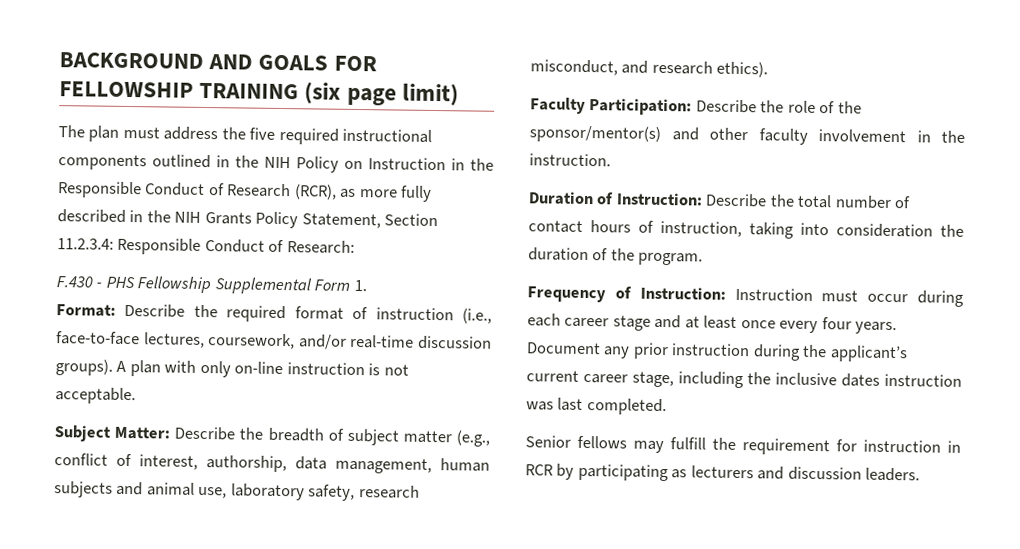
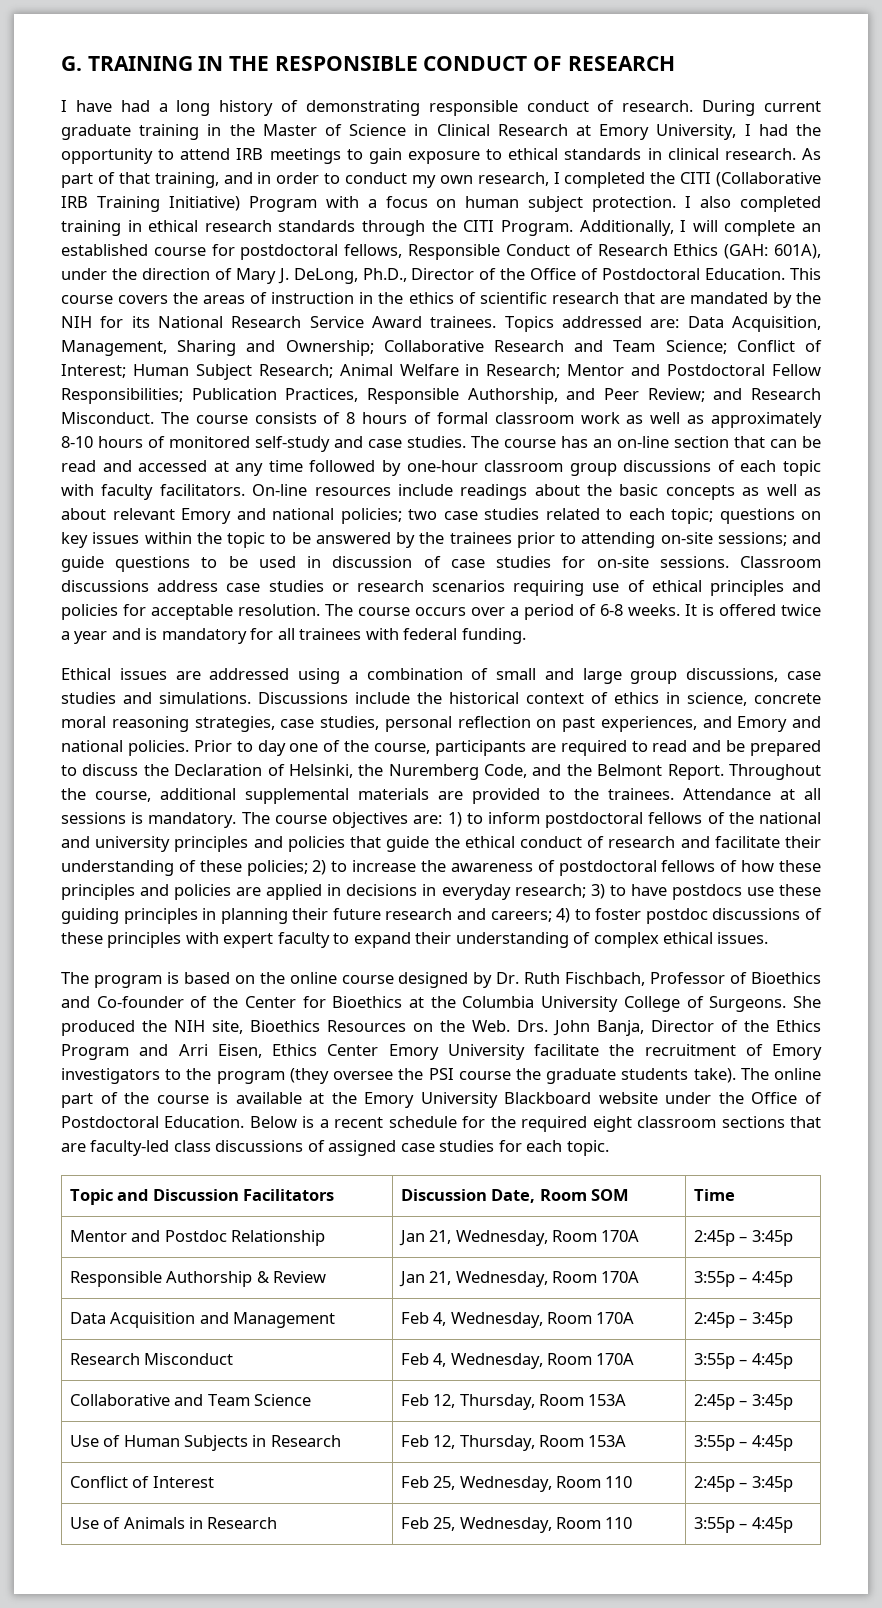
[59,52,377,72] [59,81,459,107] [58,125,433,145] [58,154,494,173] [57,181,433,202] [57,209,439,229] [57,237,355,255] [56,276,367,295] [56,303,492,324] [56,331,493,350] [55,359,409,378] [55,387,136,405] [54,425,490,447] [54,453,490,474] [54,481,420,501] [530,59,769,78] [530,97,862,116] [529,125,965,145] [529,153,611,167] [528,191,912,209] [528,220,964,239] [528,247,704,266] [527,286,964,307] [527,313,898,335] [526,342,908,363] [526,370,962,389] [526,397,667,416] [525,435,961,456] [525,463,921,482] BACKGROUND AND GOALS FOR FELLOWSHIP TRAINING (six page limit) // The plan must address the five required instructional components outlined in the NIH Policy on Instruction in the Responsible Conduct of Research (RCR), as more fully described in the NIH Grants Policy Statement, Section 11.2.3.4: Responsible Conduct of Research: // F.430 - PHS Fellowship Supplemental Form 1. // Format: Describe the required format of instruction (i.e., face-to-face lectures, coursework, and/or real-time discussion groups). A plan with only on-line instruction is not acceptable. // Subject Matter: Describe the breadth of subject matter (e.g., conflict of interest, authorship, data management, human subjects and animal use, laboratory safety, research misconduct, and research ethics). // Faculty Participation: Describe the role of the sponsor/mentor(s) and other faculty involvement in the instruction. // Duration of Instruction: Describe the total number of contact hours of instruction, taking into consideration the duration of the program. // Frequency of Instruction: Instruction must occur during each career stage and at least once every four years. Document any prior instruction during the applicant’s current career stage, including the inclusive dates instruction was last completed. // Senior fellows may fulfill the requirement for instruction in RCR by participating as lecturers and discussion leaders. -> [61,56,675,71] [61,100,821,116] [61,124,822,140] [61,148,821,164] [61,172,821,188] [61,196,821,212] [61,220,822,236] [61,244,822,260] [61,268,822,284] [61,292,821,308] [61,316,822,332] [61,340,823,356] [61,364,822,380] [61,388,821,404] [61,412,822,428] [61,436,821,452] [61,460,821,476] [61,484,821,500] [61,508,821,524] [61,532,821,548] [61,556,822,572] [61,580,821,596] [61,604,821,620] [61,628,526,644] [61,668,821,684] [61,692,821,706] [61,716,821,732] [61,740,821,756] [61,764,822,780] [61,788,821,804] [61,812,821,828] [61,836,821,852] [61,860,821,876] [61,884,822,900] [61,908,822,924] [61,932,769,948] [61,972,822,988] [61,996,821,1012] [61,1020,821,1036] [61,1044,822,1060] [61,1068,821,1084] [61,1092,822,1108] [61,1116,821,1132] [61,1140,609,1156] [69,1189,334,1205] [400,1189,629,1203] [693,1189,735,1201] [69,1230,325,1246] [398,1230,640,1246] [693,1230,793,1246] [69,1271,326,1287] [398,1271,640,1287] [693,1271,793,1287] [69,1312,335,1328] [400,1312,635,1328] [693,1312,793,1328] [69,1353,234,1365] [400,1353,635,1369] [693,1353,793,1369] [69,1394,311,1406] [400,1394,627,1410] [693,1394,793,1410] [69,1435,341,1451] [400,1435,627,1451] [693,1435,793,1451] [69,1476,214,1488] [400,1476,633,1492] [693,1476,793,1492] [69,1517,278,1529] [400,1517,633,1533] [693,1517,793,1533] G. TRAINING IN THE RESPONSIBLE CONDUCT OF RESEARCH // I have had a long history of demonstrating responsible conduct of research. During current graduate training in the Master of Science in Clinical Research at Emory University, I had the opportunity to attend IRB meetings to gain exposure to ethical standards in clinical research. As part of that training, and in order to conduct my own research, I completed the CITI (Collaborative IRB Training Initiative) Program with a focus on human subject protection. I also completed training in ethical research standards through the CITI Program. Additionally, I will complete an established course for postdoctoral fellows, Responsible Conduct of Research Ethics (GAH: 601A), under the direction of Mary J. DeLong, Ph.D., Director of the Office of Postdoctoral Education. This course covers the areas of instruction in the ethics of scientific research that are mandated by the NIH for its National Research Service Award trainees. Topics addressed are: Data Acquisition, Management, Sharing and Ownership; Collaborative Research and Team Science; Conflict of Interest; Human Subject Research; Animal Welfare in Research; Mentor and Postdoctoral Fellow Responsibilities; Publication Practices, Responsible Authorship, and Peer Review; and Research Misconduct. The course consists of 8 hours of formal classroom work as well as approximately 8-10 hours of monitored self-study and case studies. The course has an on-line section that can be read and accessed at any time followed by one-hour classroom group discussions of each topic with faculty facilitators. On-line resources include readings about the basic concepts as well as about relevant Emory and national policies; two case studies related to each topic; questions on key issues within the topic to be answered by the trainees prior to attending on-site sessions; and guide questions to be used in discussion of case studies for on-site sessions. Classroom discussions address case studies or research scenarios requiring use of ethical principles and policies for acceptable resolution. The course occurs over a period of 6-8 weeks. It is offered twice a year and is mandatory for all trainees with federal funding. // Ethical issues are addressed using a combination of small and large group discussions, case studies and simulations. Discussions include the historical context of ethics in science, concrete moral reasoning strategies, case studies, personal reflection on past experiences, and Emory and national policies. Prior to day one of the course, participants are required to read and be prepared to discuss the Declaration of Helsinki, the Nuremberg Code, and the Belmont Report. Throughout the course, additional supplemental materials are provided to the trainees. Attendance at all sessions is mandatory. The course objectives are: 1) to inform postdoctoral fellows of the national and university principles and policies that guide the ethical conduct of research and facilitate their understanding of these policies; 2) to increase the awareness of postdoctoral fellows of how these principles and policies are applied in decisions in everyday research; 3) to have postdocs use these guiding principles in planning their future research and careers; 4) to foster postdoc discussions of these principles with expert faculty to expand their understanding of complex ethical issues. // The program is based on the online course designed by Dr. Ruth Fischbach, Professor of Bioethics and Co-founder of the Center for Bioethics at the Columbia University College of Surgeons. She produced the NIH site, Bioethics Resources on the Web. Drs. John Banja, Director of the Ethics Program and Arri Eisen, Ethics Center Emory University facilitate the recruitment of Emory investigators to the program (they oversee the PSI course the graduate students take). The online part of the course is available at the Emory University Blackboard website under the Office of Postdoctoral Education. Below is a recent schedule for the required eight classroom sections that are faculty-led class discussions of assigned case studies for each topic. // Topic and Discussion Facilitators | Discussion Date, Room SOM | Time // Mentor and Postdoc Relationship | Jan 21, Wednesday, Room 170A | 2:45p – 3:45p // Responsible Authorship & Review | Jan 21, Wednesday, Room 170A | 3:55p – 4:45p // Data Acquisition and Management | Feb 4, Wednesday, Room 170A | 2:45p – 3:45p // Research Misconduct | Feb 4, Wednesday, Room 170A | 3:55p – 4:45p // Collaborative and Team Science | Feb 12, Thursday, Room 153A | 2:45p – 3:45p // Use of Human Subjects in Research | Feb 12, Thursday, Room 153A | 3:55p – 4:45p // Conflict of Interest | Feb 25, Wednesday, Room 110 | 2:45p – 3:45p // Use of Animals in Research | Feb 25, Wednesday, Room 110 | 3:55p – 4:45p

